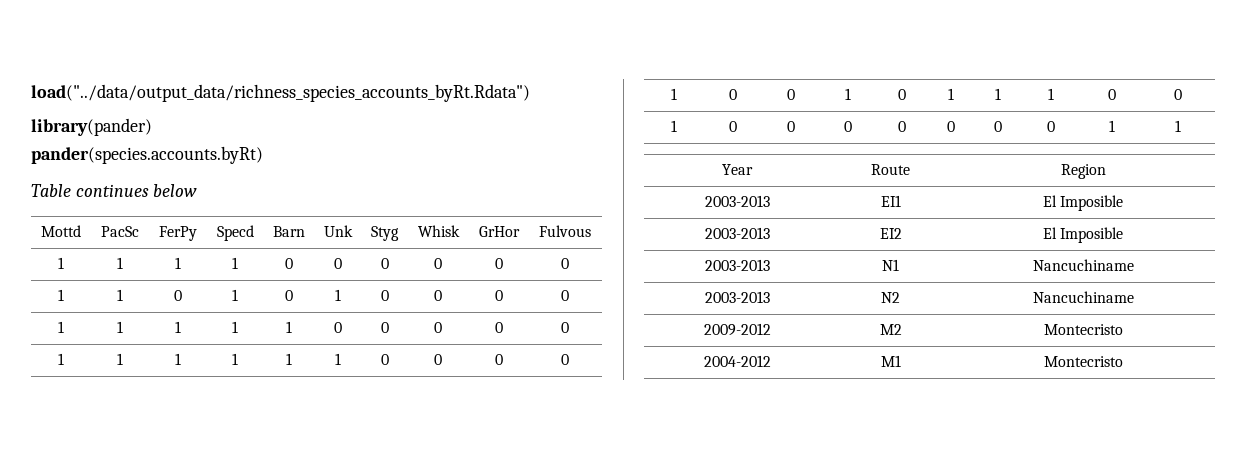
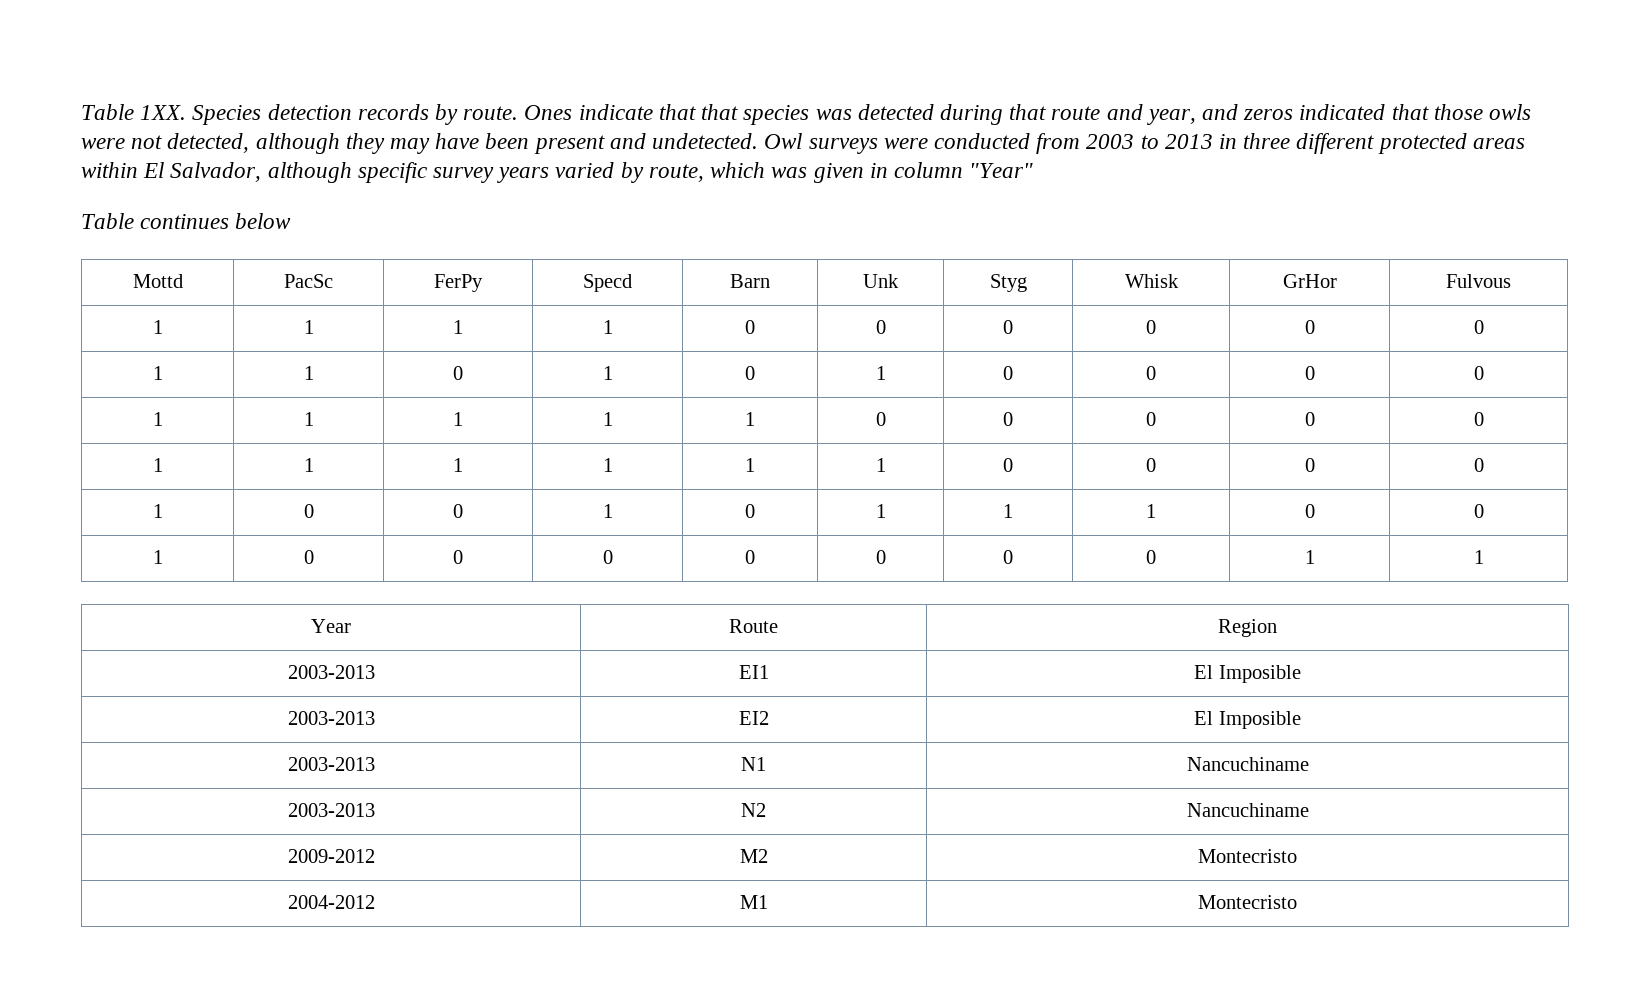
[31,84,530,102] [31,118,152,136] [31,146,263,164] load("../data/output_data/richness_species_accounts_byRt.Rdata") // library(pander) // pander(species.accounts.byRt) -> [81,104,1532,125] [81,133,1525,154] [81,162,1034,183] Table 1XX. Species detection records by route. Ones indicate that that species was detected during that route and year, and zeros indicated that those owls were not detected, although they may have been present and undetected. Owl surveys were conducted from 2003 to 2013 in three different protected areas within El Salvador, although specific survey years varied by route, which was given in column "Year"

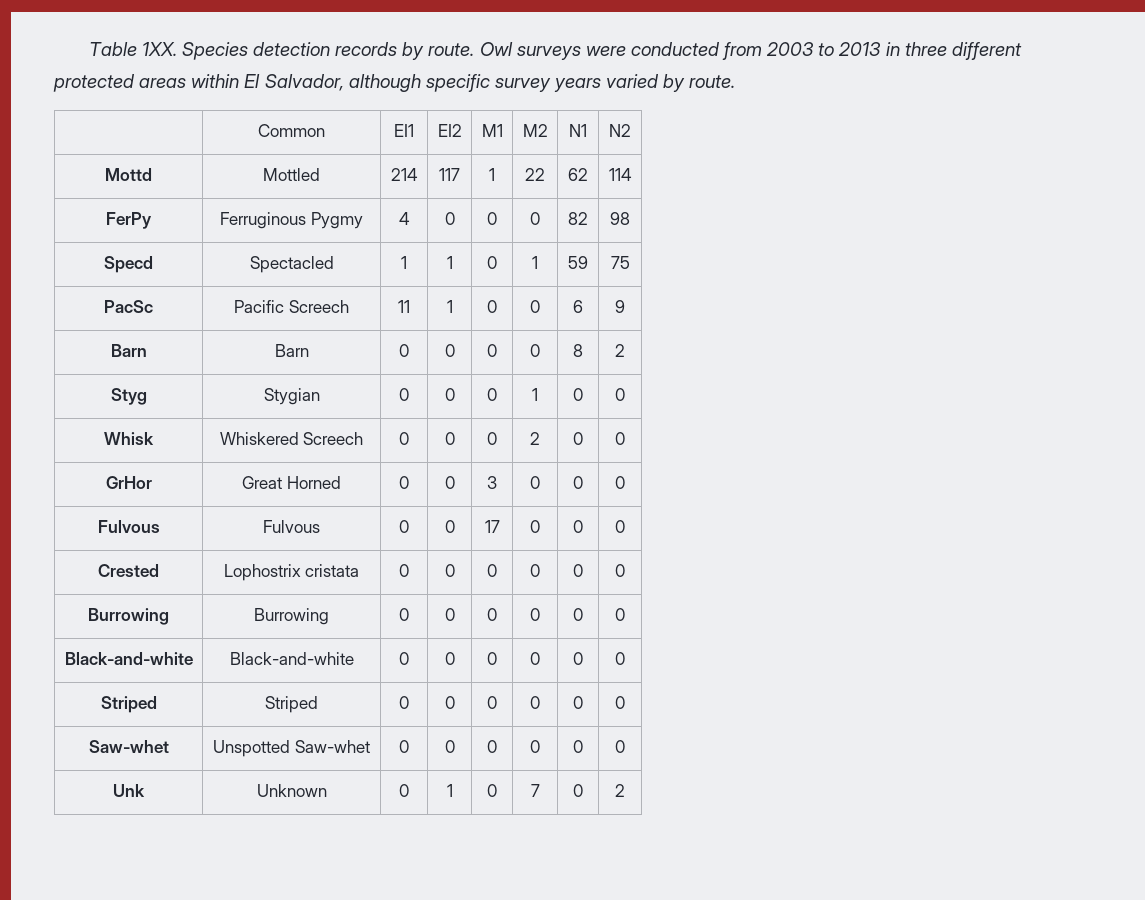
[524,104,1532,125] [81,133,759,154] Ones indicate that that species was detected during that route and year, and zeros indicated that those owls were not detected, although they may have been present and undetected. -> (475, 49) none
[648,162,1034,183] [81,213,292,229] [132,274,183,288] [284,274,333,288] [434,274,483,292] [583,274,632,292] [730,274,770,288] [863,274,899,288] [989,274,1027,292] [1124,274,1179,288] [1282,274,1337,288] [1446,274,1511,288] [152,320,163,334] [303,320,314,334] [453,320,463,334] [602,320,613,334] [745,320,755,334] [875,320,886,334] [1003,320,1013,334] [1146,320,1156,334] [1304,320,1315,334] [1473,320,1484,334] [152,366,163,380] [303,366,314,380] [453,366,463,380] [602,366,613,380] [745,366,755,380] [875,366,886,380] [1003,366,1013,380] [1146,366,1156,380] [1304,366,1315,380] [1473,366,1484,380] [152,412,163,426] [303,412,314,426] [453,412,463,426] [602,412,613,426] [745,412,755,426] [875,412,886,426] [1003,412,1013,426] [1146,412,1156,426] [1304,412,1315,426] [1473,412,1484,426] [152,458,163,472] [303,458,314,472] [453,458,463,472] [602,458,613,472] [745,458,755,472] [875,458,886,472] [1003,458,1013,472] [1146,458,1156,472] [1304,458,1315,472] [1473,458,1484,472] [152,504,163,518] [303,504,314,518] [453,504,463,518] [602,504,613,518] [745,504,755,518] [875,504,886,518] [1003,504,1013,518] [1146,504,1156,518] [1304,504,1315,518] [1473,504,1484,518] [152,550,163,564] [303,550,314,564] [453,550,463,564] [602,550,613,564] [745,550,755,564] [875,550,886,564] [1003,550,1013,564] [1146,550,1156,564] [1304,550,1315,564] [1473,550,1484,564] [311,619,351,633] [729,619,778,633] [1217,619,1277,637] [287,665,375,679] [738,665,769,679] [1194,665,1301,683] [287,711,375,725] [738,711,769,725] [1194,711,1301,729] [287,757,375,771] [741,757,766,771] [1186,757,1309,771] [287,803,375,817] [741,803,766,817] [1186,803,1309,817] [287,849,375,863] [739,849,768,863] [1197,849,1297,863] [287,895,375,909] [739,895,768,909] [1197,895,1297,909] route, which was given in column "Year" // Table continues below // Mottd | PacSc | FerPy | Specd | Barn | Unk | Styg | Whisk | GrHor | Fulvous // 1 | 1 | 1 | 1 | 0 | 0 | 0 | 0 | 0 | 0 // 1 | 1 | 0 | 1 | 0 | 1 | 0 | 0 | 0 | 0 // 1 | 1 | 1 | 1 | 1 | 0 | 0 | 0 | 0 | 0 // 1 | 1 | 1 | 1 | 1 | 1 | 0 | 0 | 0 | 0 // 1 | 0 | 0 | 1 | 0 | 1 | 1 | 1 | 0 | 0 // 1 | 0 | 0 | 0 | 0 | 0 | 0 | 0 | 1 | 1 // Year | Route | Region // 2003-2013 | EI1 | El Imposible // 2003-2013 | EI2 | El Imposible // 2003-2013 | N1 | Nancuchiname // 2003-2013 | N2 | Nancuchiname // 2009-2012 | M2 | Montecristo // 2004-2012 | M1 | Montecristo -> [689,75,736,88] [258,124,325,137] [394,124,414,137] [437,124,462,137] [481,124,503,137] [522,124,548,137] [569,124,587,137] [609,124,631,137] [105,168,152,181] [263,168,320,181] [390,168,418,181] [439,168,460,181] [489,168,495,181] [525,168,545,181] [568,168,588,181] [608,168,632,181] [106,212,152,229] [220,212,363,229] [398,212,410,225] [444,212,455,225] [487,212,497,225] [530,212,540,225] [568,212,588,225] [610,212,630,225] [104,256,153,273] [249,256,334,273] [401,256,407,269] [446,256,453,269] [487,256,497,269] [532,256,538,269] [568,256,588,269] [610,256,630,269] [104,300,153,313] [234,300,349,313] [398,300,410,313] [446,300,453,313] [487,300,497,313] [530,300,540,313] [573,300,583,313] [615,300,625,313] [110,344,147,357] [274,344,309,357] [399,344,409,357] [444,344,455,357] [487,344,497,357] [530,344,540,357] [573,344,583,357] [615,344,625,357] [110,388,147,405] [263,388,320,405] [399,388,409,401] [444,388,455,401] [487,388,497,401] [532,388,538,401] [573,388,583,401] [615,388,625,401] [104,432,154,445] [219,432,364,445] [399,432,409,445] [444,432,455,445] [487,432,497,445] [530,432,540,445] [573,432,583,445] [615,432,625,445] [105,476,152,489] [242,476,341,489] [399,476,409,489] [444,476,455,489] [487,476,497,489] [530,476,540,489] [573,476,583,489] [615,476,625,489] [97,520,160,533] [263,520,320,533] [399,520,409,533] [444,520,455,533] [484,520,500,533] [530,520,540,533] [573,520,583,533] [615,520,625,533] [98,564,159,577] [223,564,360,581] [399,564,409,577] [444,564,455,577] [487,564,497,577] [530,564,540,577] [573,564,583,577] [615,564,625,577] [88,608,169,625] [254,608,329,625] [399,608,409,621] [444,608,455,621] [487,608,497,621] [530,608,540,621] [573,608,583,621] [615,608,625,621] [64,652,193,665] [229,652,354,665] [399,652,409,665] [444,652,455,665] [487,652,497,665] [530,652,540,665] [573,652,583,665] [615,652,625,665] [100,696,157,713] [265,696,318,713] [399,696,409,709] [444,696,455,709] [487,696,497,709] [530,696,540,709] [573,696,583,709] [615,696,625,709] [88,740,169,753] [213,740,370,757] [399,740,409,753] [444,740,455,753] [487,740,497,753] [530,740,540,753] [573,740,583,753] [615,740,625,753] [113,784,145,797] [256,784,327,797] [399,784,409,797] [446,784,453,797] [487,784,497,797] [530,784,540,797] [573,784,583,797] [615,784,625,797] route. // | Common | EI1 | EI2 | M1 | M2 | N1 | N2 // Mottd | Mottled | 214 | 117 | 1 | 22 | 62 | 114 // FerPy | Ferruginous Pygmy | 4 | 0 | 0 | 0 | 82 | 98 // Specd | Spectacled | 1 | 1 | 0 | 1 | 59 | 75 // PacSc | Pacific Screech | 11 | 1 | 0 | 0 | 6 | 9 // Barn | Barn | 0 | 0 | 0 | 0 | 8 | 2 // Styg | Stygian | 0 | 0 | 0 | 1 | 0 | 0 // Whisk | Whiskered Screech | 0 | 0 | 0 | 2 | 0 | 0 // GrHor | Great Horned | 0 | 0 | 3 | 0 | 0 | 0 // Fulvous | Fulvous | 0 | 0 | 17 | 0 | 0 | 0 // Crested | Lophostrix cristata | 0 | 0 | 0 | 0 | 0 | 0 // Burrowing | Burrowing | 0 | 0 | 0 | 0 | 0 | 0 // Black-and-white | Black-and-white | 0 | 0 | 0 | 0 | 0 | 0 // Striped | Striped | 0 | 0 | 0 | 0 | 0 | 0 // Saw-whet | Unspotted Saw-whet | 0 | 0 | 0 | 0 | 0 | 0 // Unk | Unknown | 0 | 1 | 0 | 7 | 0 | 2

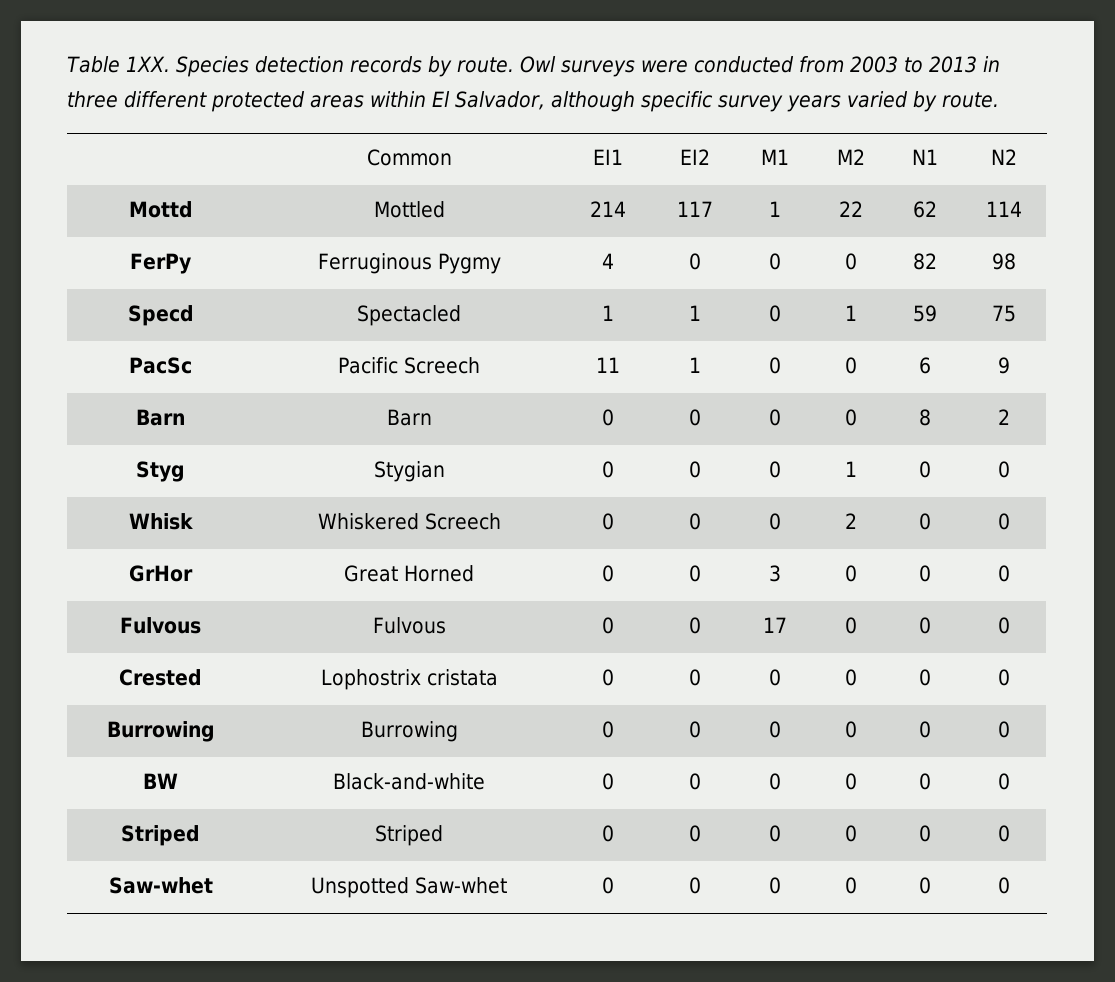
[64,652,193,665] Black-and-white -> [143,773,179,789] BW
[113,784,145,797] [256,784,327,797] [399,784,409,797] [446,784,453,797] [487,784,497,797] [530,784,540,797] [573,784,583,797] [615,784,625,797] // Unk | Unknown | 0 | 1 | 0 | 7 | 0 | 2 -> (1010, 885) none

